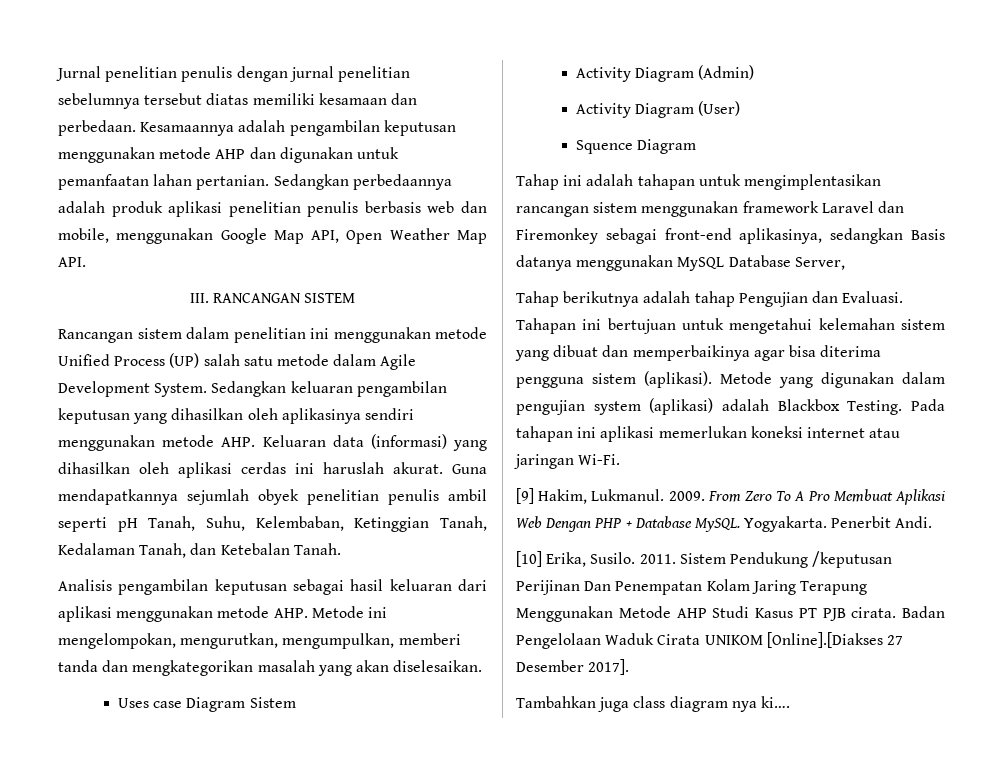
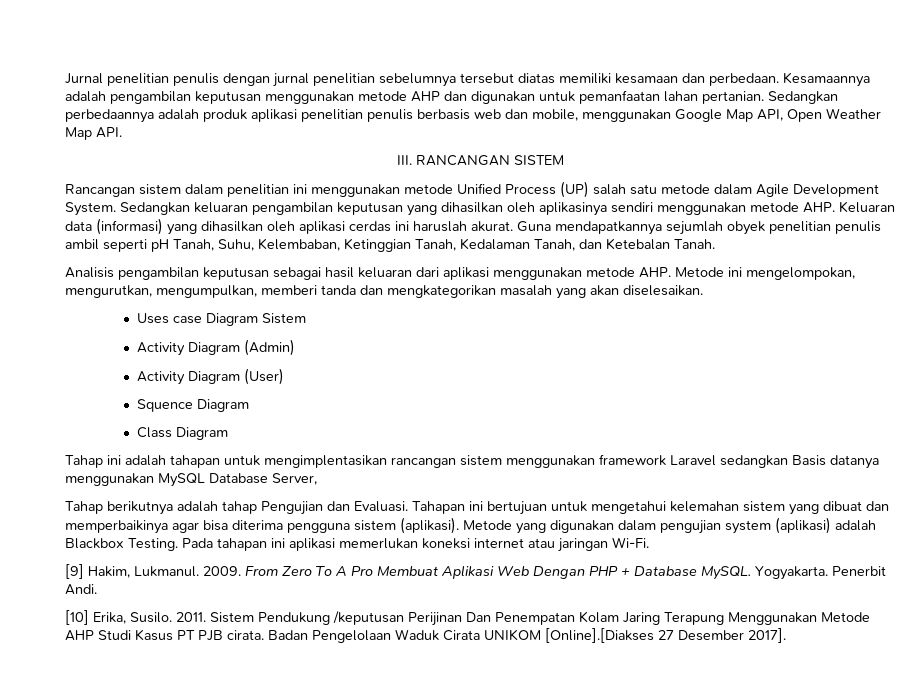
(697, 146) none -> [137,427,229,440] // Class Diagram
[877,201,904,213] [516,228,823,244] dan Firemonkey sebagai front-end aplikasinya, -> (716, 460) none
[516,696,790,712] // Tambahkan juga class diagram nya ki…. -> (786, 635) none

